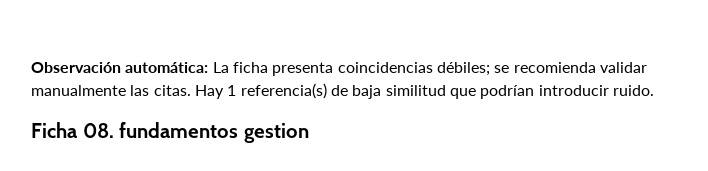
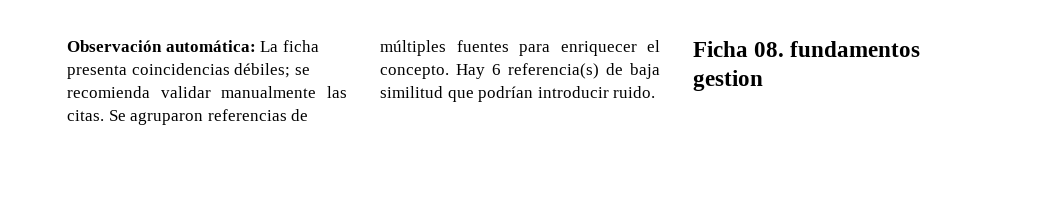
[194,85,237,99] Hay 1 -> [108,109,309,125] [380,40,660,56] [380,64,501,79] Se agruparon referencias de múltiples fuentes para enriquecer el concepto. Hay 6

